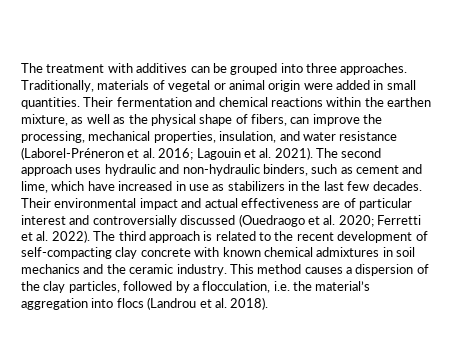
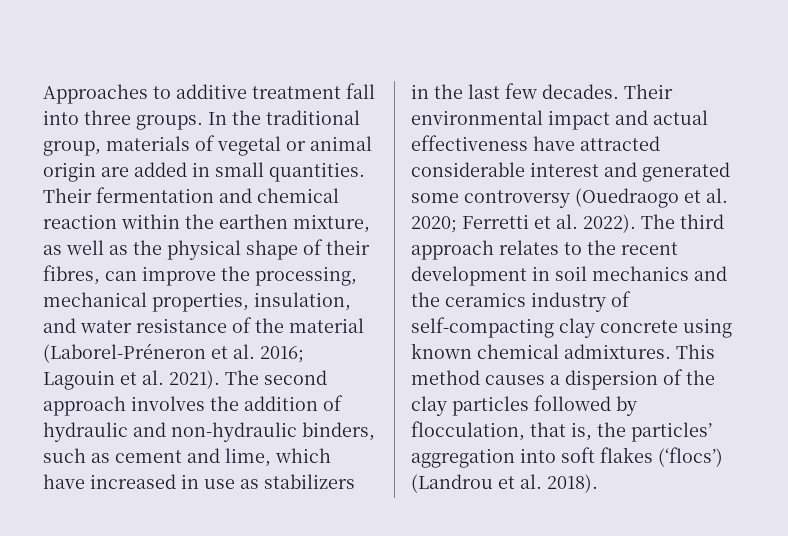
[21,63,408,75] [21,80,94,92] The treatment with additives can be grouped into three approaches. Traditionally, -> [43,83,375,104] [43,110,360,130] [43,141,101,156] Approaches to additive treatment fall into three groups. In the traditional group,
[303,83,333,90] were -> [101,167,129,177] are
[270,97,323,107] reactions -> [43,214,117,229] reaction
[251,114,287,126] fibers, -> [326,240,370,255] [43,265,100,285] their fibres,
(398, 136) none -> [232,317,364,333] of the material
[75,167,102,174] uses -> [131,395,343,411] involves the addition of
[322,198,412,210] [21,215,236,227] are of particular interest and controversially discussed -> [533,136,660,151] [411,162,730,182] [411,190,570,208] have attracted considerable interest and generated some controversy
[203,231,256,241] is related -> [499,240,559,255] relates
[415,231,428,241] [21,247,380,259] of self-compacting clay concrete with known chemical admixtures -> (527, 276) none
[129,264,227,276] ceramic industry. -> [445,291,631,312] [411,317,732,338] [411,343,671,359] ceramics industry of self-compacting clay concrete using known chemical admixtures.
[68,281,120,293] particles, -> [452,396,529,416] particles
[192,281,371,293] [21,298,144,310] a flocculation, i.e. the material’s aggregation into flocs -> [411,421,712,442] [411,447,723,468] flocculation, that is, the particles’ aggregation into soft flakes (‘flocs’)

